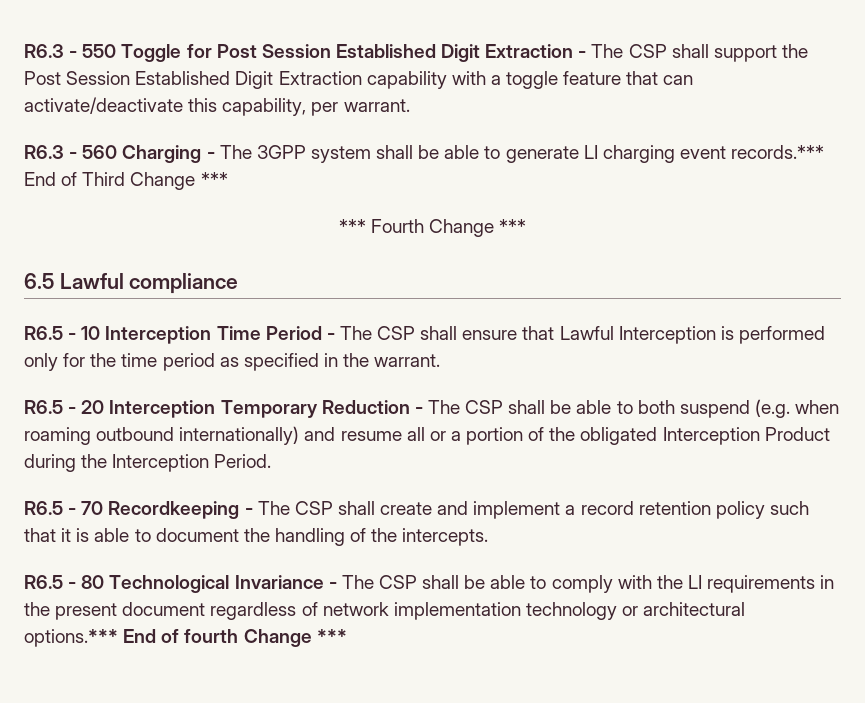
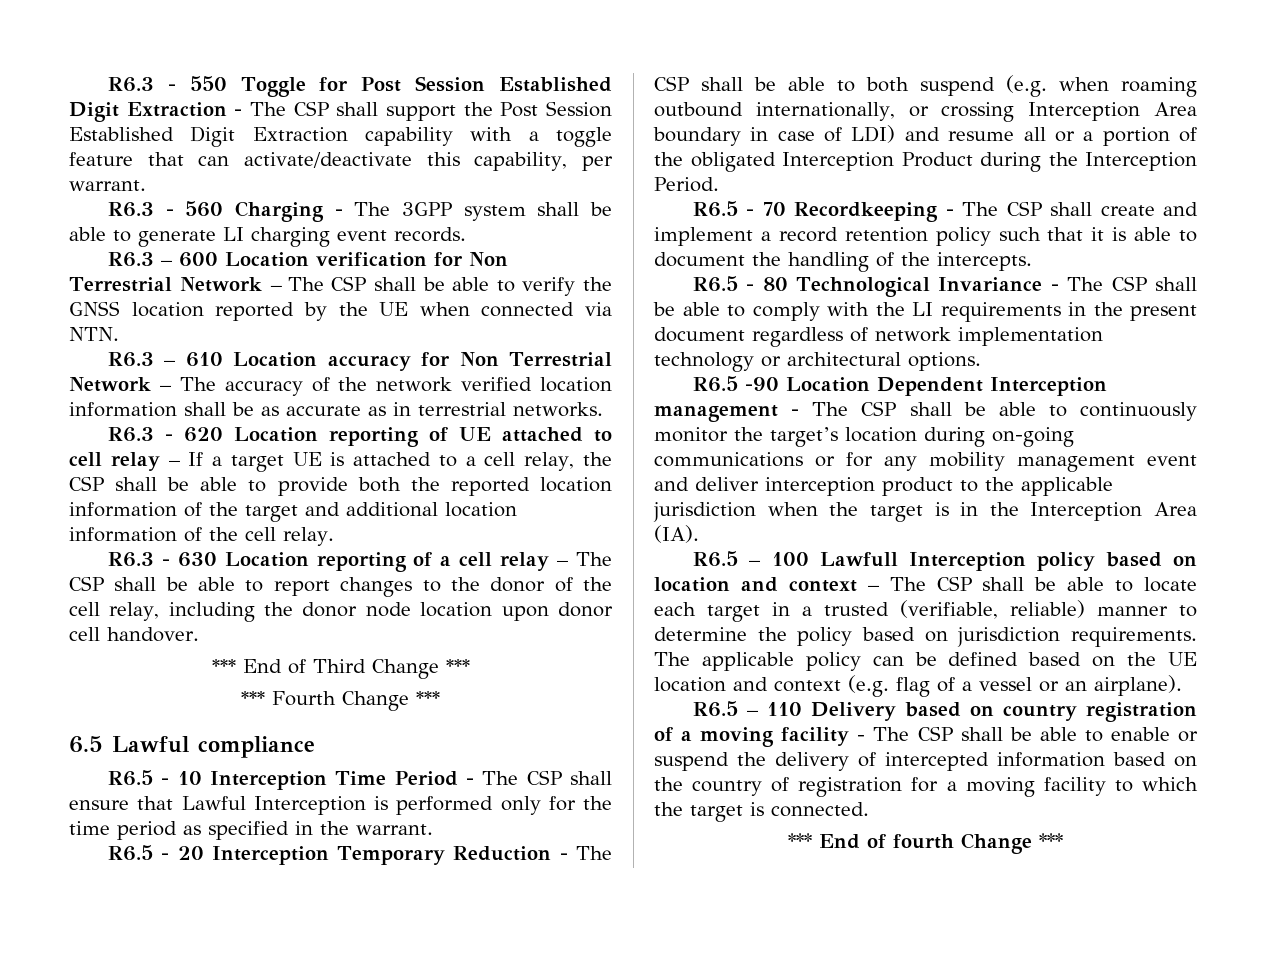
[731,145,825,159] records.*** -> [394,227,466,242] [107,252,508,267] [69,276,612,296] [69,301,612,321] [69,327,119,341] [107,352,613,371] [69,377,612,396] [69,402,603,417] [107,427,613,447] [69,452,613,472] [69,476,612,496] [69,502,517,522] [69,527,334,546] [107,552,612,572] [69,576,613,597] [69,602,613,622] [69,627,199,642] [211,659,236,673] records. // R6.3 – 600 Location verification for Non Terrestrial Network – The CSP shall be able to verify the GNSS location reported by the UE when connected via NTN. // R6.3 – 610 Location accuracy for Non Terrestrial Network – The accuracy of the network verified location information shall be as accurate as in terrestrial networks. // R6.3 - 620 Location reporting of UE attached to cell relay – If a target UE is attached to a cell relay, the CSP shall be able to provide both the reported location information of the target and additional location information of the cell relay. // R6.3 - 630 Location reporting of a cell relay – The CSP shall be able to report changes to the donor of the cell relay, including the donor node location upon donor cell handover. // ***
[179,426,300,445] internationally) -> [755,102,1197,122] [653,125,896,146] internationally, or crossing Interception Area boundary in case of LDI)
[24,629,118,647] options.*** -> [908,352,981,371] [692,376,1107,396] [654,401,1197,422] [654,427,1074,447] [654,452,1197,472] [654,477,1113,496] [653,502,1197,522] [654,525,699,543] [692,551,1197,571] [654,576,1197,592] [654,600,1197,622] [654,627,1197,647] [654,652,1197,671] [654,675,1182,697] [692,701,1197,722] [654,726,1198,747] [654,752,1197,771] [654,777,1198,797] [654,802,869,822] [788,833,812,848] options. // R6.5 -90 Location Dependent Interception management - The CSP shall be able to continuously monitor the target’s location during on-going communications or for any mobility management event and deliver interception product to the applicable jurisdiction when the target is in the Interception Area (IA). // R6.5 – 100 Lawfull Interception policy based on location and context – The CSP shall be able to locate each target in a trusted (verifiable, reliable) manner to determine the policy based on jurisdiction requirements. The applicable policy can be defined based on the UE location and context (e.g. flag of a vessel or an airplane). // R6.5 – 110 Delivery based on country registration of a moving facility - The CSP shall be able to enable or suspend the delivery of intercepted information based on the country of registration for a moving facility to which the target is connected. // ***

